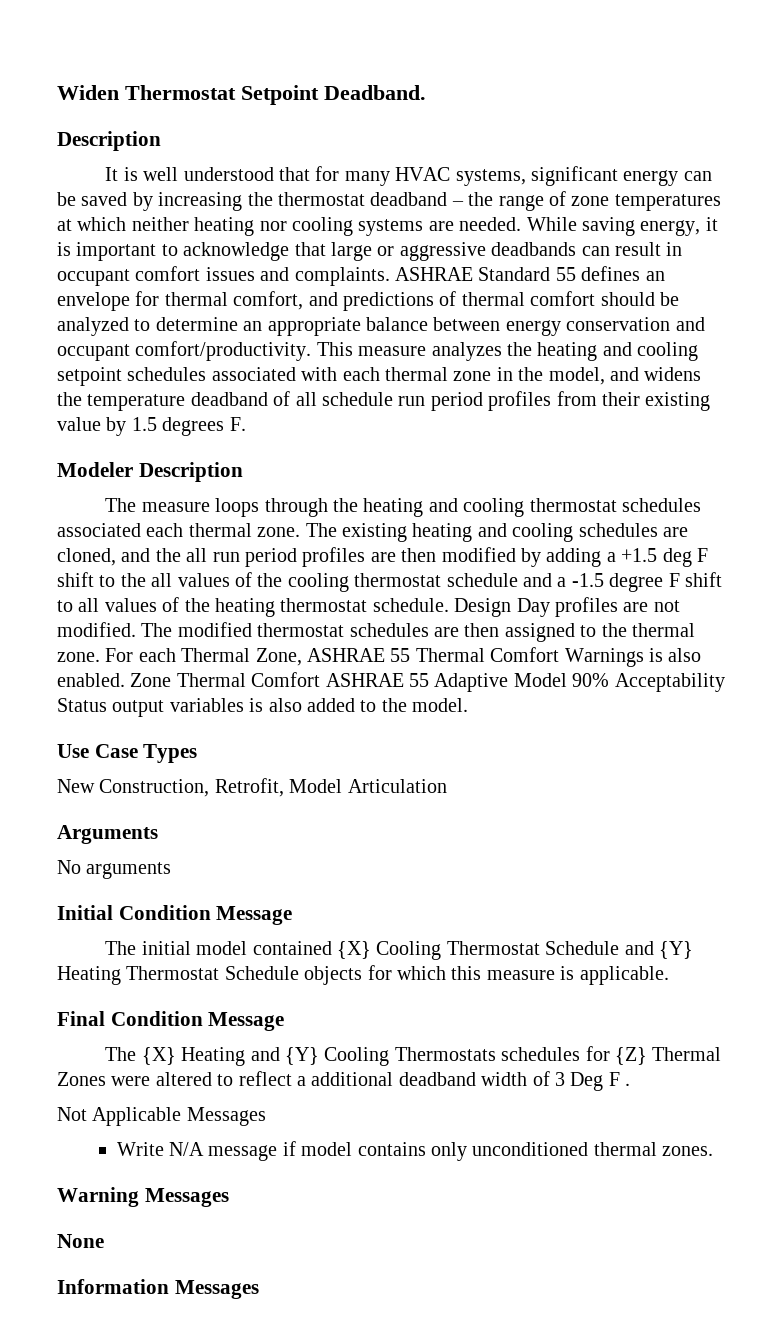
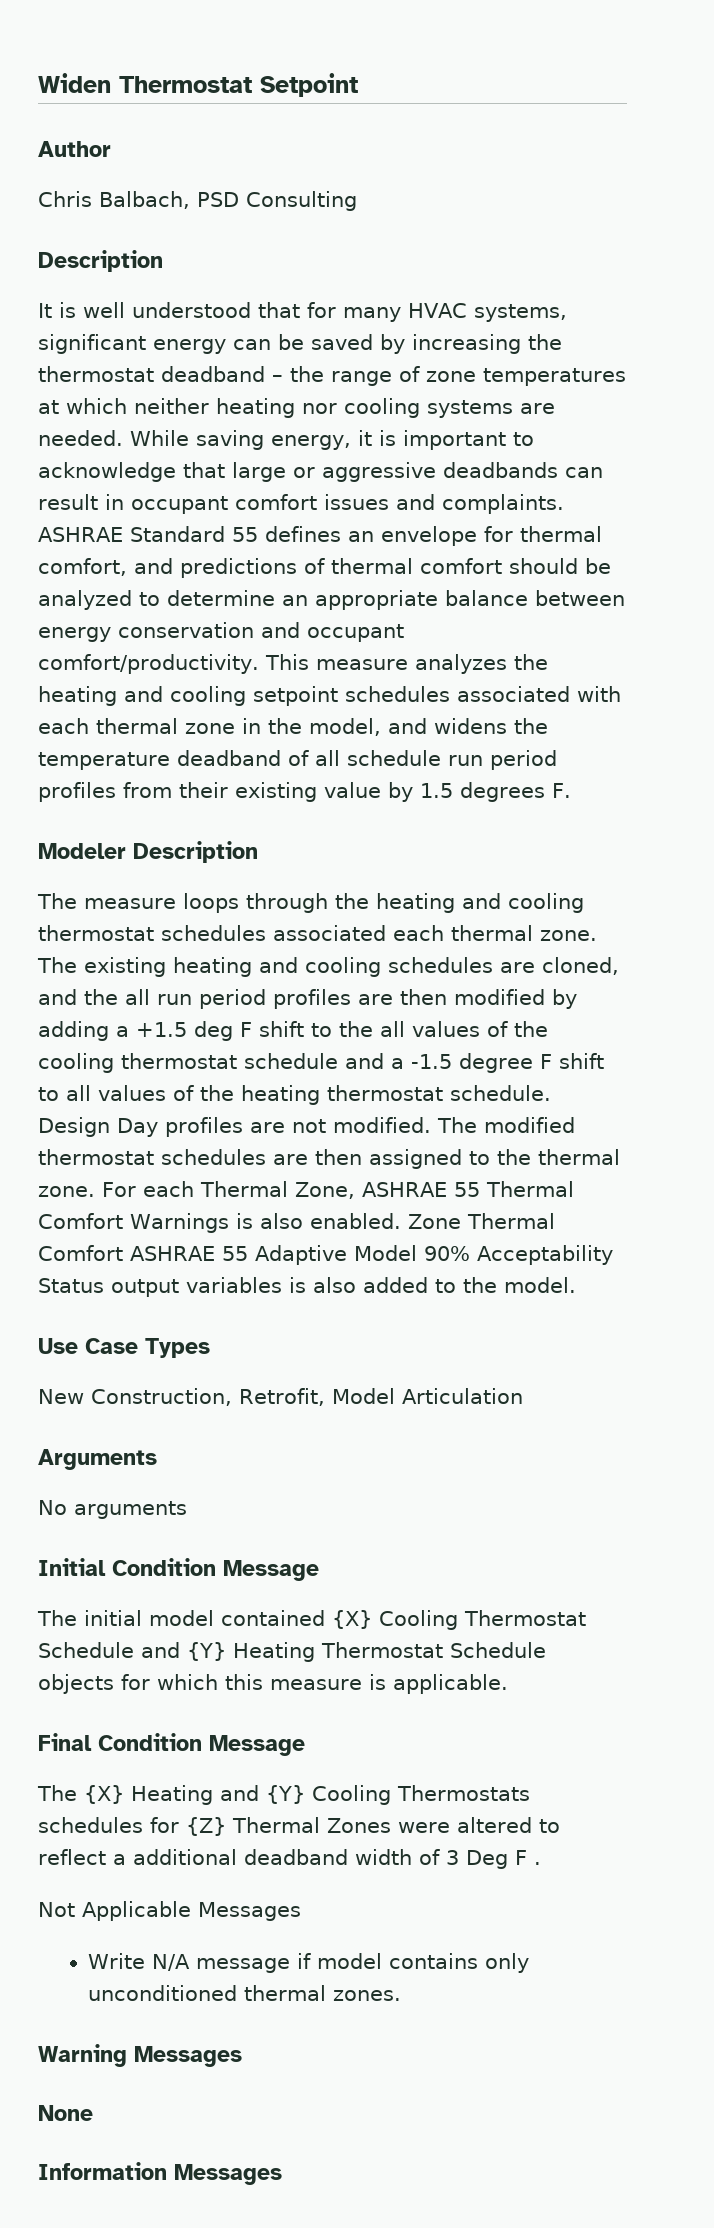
[324,85,426,100] Deadband. -> [38,141,111,157] [38,191,357,211] // Author // Chris Balbach, PSD Consulting

